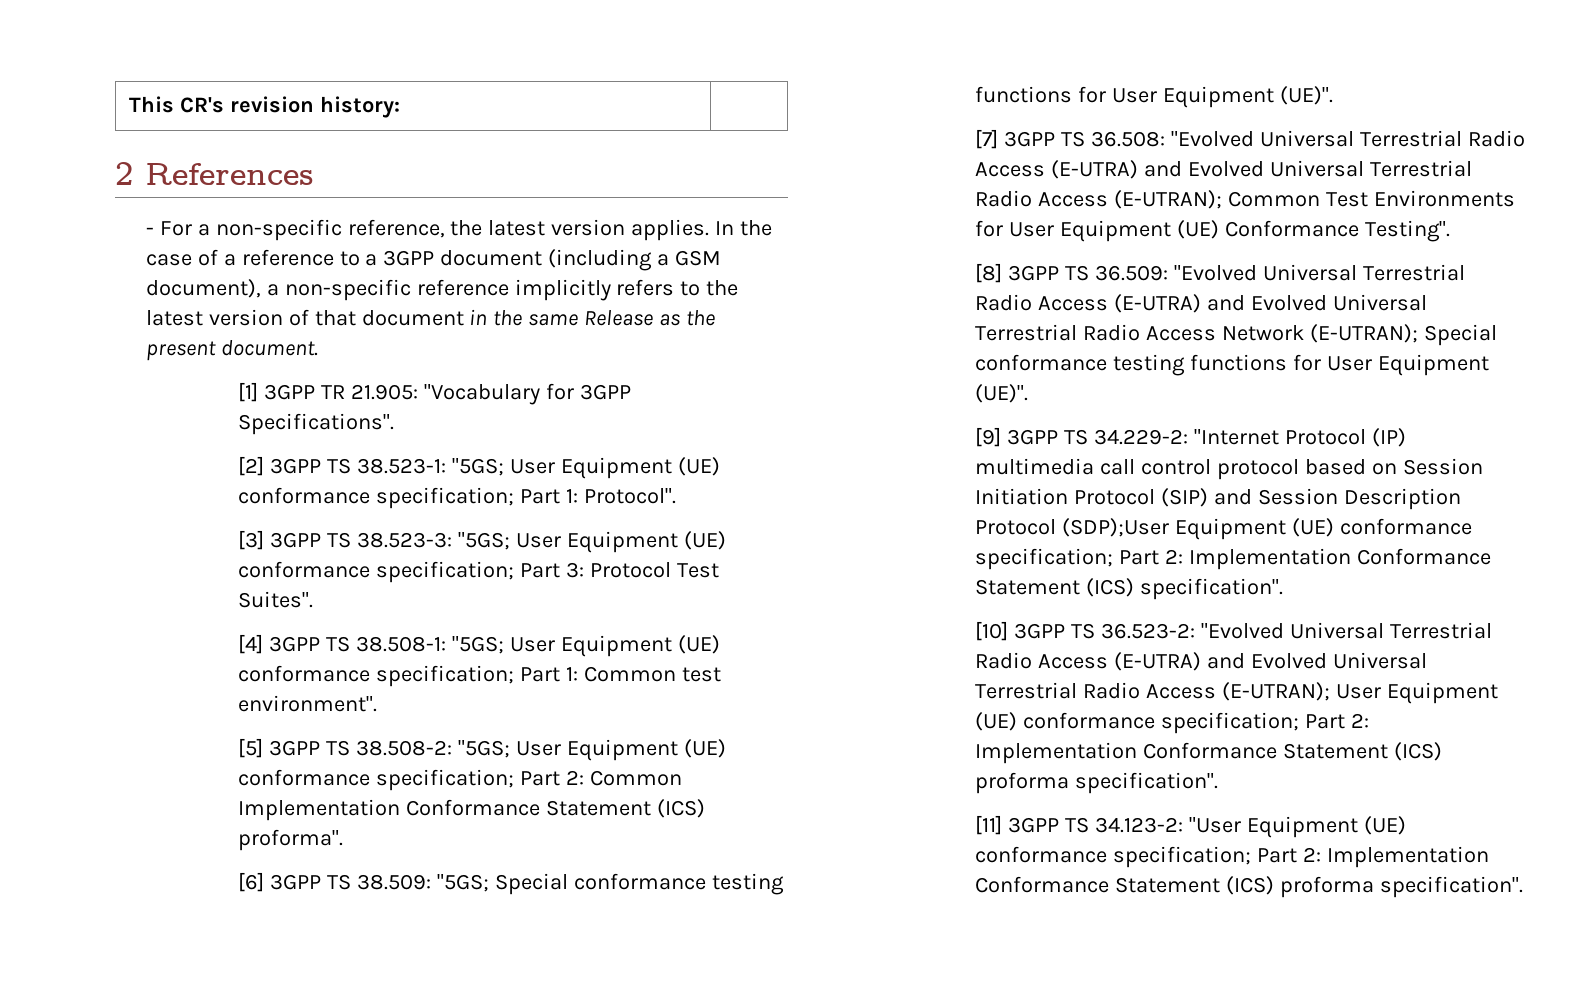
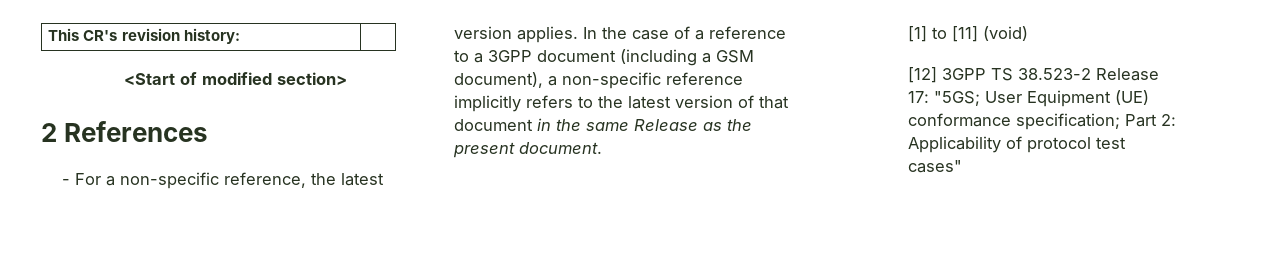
(400, 107) none -> [124,72,348,85] // <Start of modified section>
[263,383,631,405] [237,413,394,435] [237,456,720,479] [237,487,676,509] [237,530,726,553] [237,561,719,583] [237,591,313,608] [237,634,720,657] [237,665,721,687] [237,695,377,712] [237,738,452,758] 3GPP TR 21.905: "Vocabulary for 3GPP Specifications". // [2] 3GPP TS 38.523-1: "5GS; User Equipment (UE) conformance specification; Part 1: Protocol". // [3] 3GPP TS 38.523-3: "5GS; User Equipment (UE) conformance specification; Part 3: Protocol Test Suites". // [4] 3GPP TS 38.508-1: "5GS; User Equipment (UE) conformance specification; Part 1: Common test environment". // [5] 3GPP TS 38.508-2: -> [932,26,1029,42] [908,67,1160,83] [908,91,930,103] to [11] (void) // [12] 3GPP TS 38.523-2 Release 17:
[589,770,682,786] [237,799,705,821] [237,829,343,851] [237,872,784,895] [974,86,1333,108] [974,129,1525,149] [974,160,1472,179] [974,190,1515,209] [974,220,1450,242] [974,263,1465,283] [974,294,1427,313] [974,324,1497,346] [974,354,1489,376] [974,384,1028,403] [974,427,1406,447] [974,458,1483,480] [974,488,1461,510] [974,518,1472,540] [974,548,1491,570] [974,578,1283,600] [974,621,1492,641] [974,652,1427,671] [974,682,1498,704] [974,712,1369,734] [974,742,1442,764] [974,772,1218,794] [974,815,1406,838] [974,846,1489,868] [974,876,1523,898] Common Implementation Conformance Statement (ICS) proforma". // [6] 3GPP TS 38.509: "5GS; Special conformance testing functions for User Equipment (UE)". // [7] 3GPP TS 36.508: "Evolved Universal Terrestrial Radio Access (E-UTRA) and Evolved Universal Terrestrial Radio Access (E-UTRAN); Common Test Environments for User Equipment (UE) Conformance Testing". // [8] 3GPP TS 36.509: "Evolved Universal Terrestrial Radio Access (E-UTRA) and Evolved Universal Terrestrial Radio Access Network (E-UTRAN); Special conformance testing functions for User Equipment (UE)". // [9] 3GPP TS 34.229-2: "Internet Protocol (IP) multimedia call control protocol based on Session Initiation Protocol (SIP) and Session Description Protocol (SDP);User Equipment (UE) conformance specification; Part 2: Implementation Conformance Statement (ICS) specification". // [10] 3GPP TS 36.523-2: "Evolved Universal Terrestrial Radio Access (E-UTRA) and Evolved Universal Terrestrial Radio Access (E-UTRAN); User Equipment (UE) conformance specification; Part 2: Implementation Conformance Statement (ICS) proforma specification". // [11] 3GPP TS 34.123-2: "User Equipment (UE) conformance specification; Part 2: Implementation Conformance Statement (ICS) proforma specification". -> [908,136,1127,153] [908,160,963,173] Applicability of protocol test cases"

